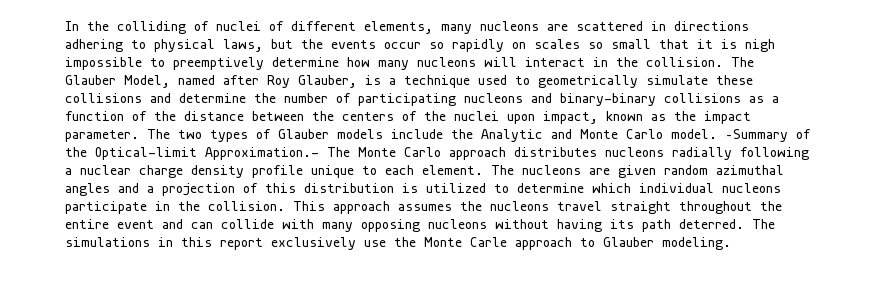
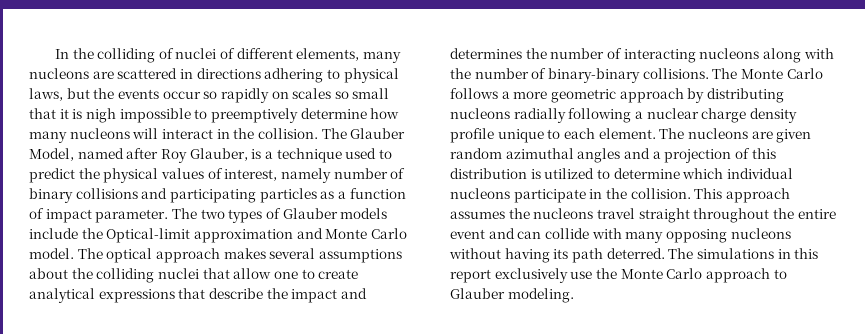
[538,75,753,88] [65,93,779,106] [65,111,696,124] geometrically simulate these collisions and determine the number of participating nucleons and binary-binary collisions as a function of the distance between the centers of the nuclei upon impact, known as the -> [29,168,406,183] [29,188,406,203] [29,208,44,219] predict the physical values of interest, namely number of binary collisions and participating particles as a function of
[481,129,543,142] Analytic -> [106,228,293,243] Optical-limit approximation
[725,129,811,142] [65,147,597,160] –Summary of the Optical-limit Approximation.- The Monte Carlo approach distributes -> [77,248,402,263] [29,268,359,283] [29,288,367,303] [450,48,834,63] [450,68,823,83] [450,88,784,103] The optical approach makes several assumptions about the colliding nuclei that allow one to create analytical expressions that describe the impact and determines the number of interacting nucleons along with the number of binary-binary collisions. The Monte Carlo follows a more geometric approach by distributing
[470,237,507,247] Carle -> [666,268,703,279] Carlo

